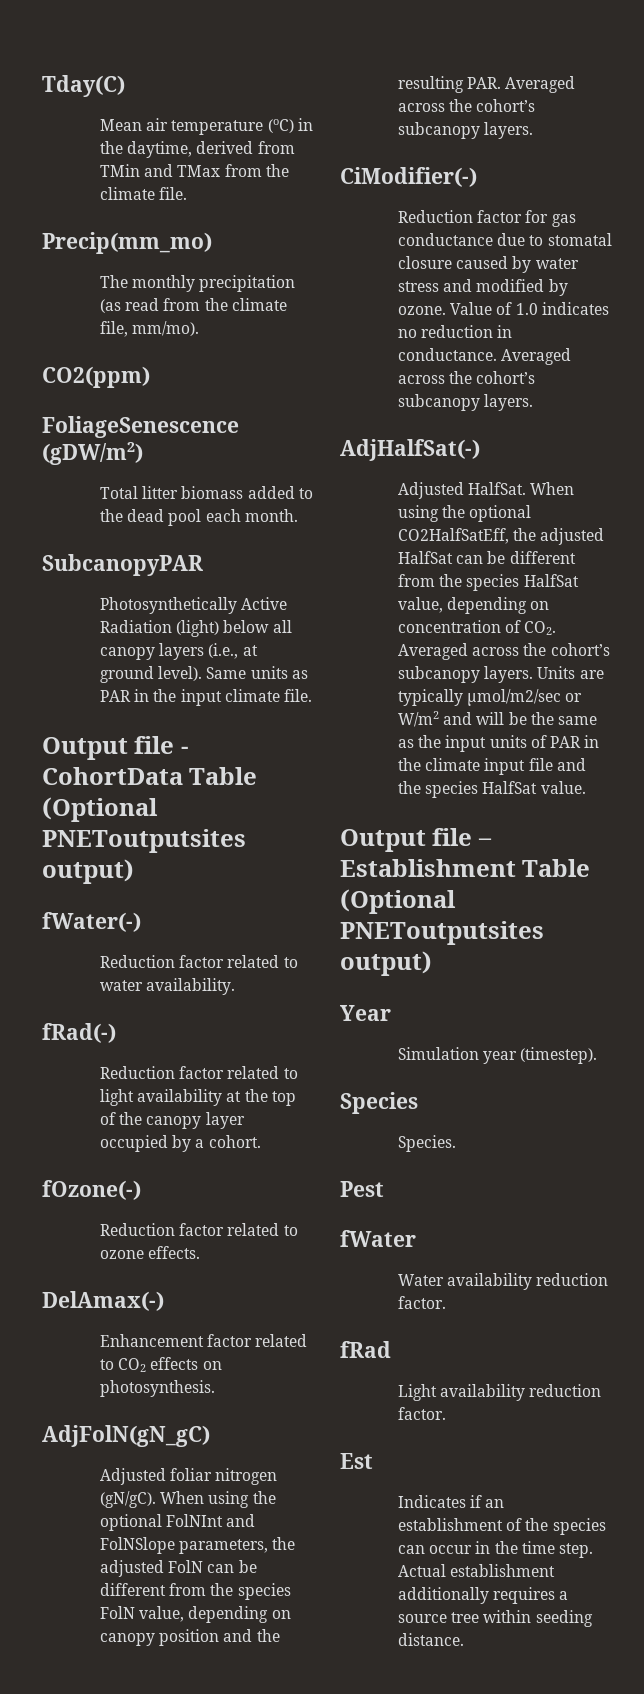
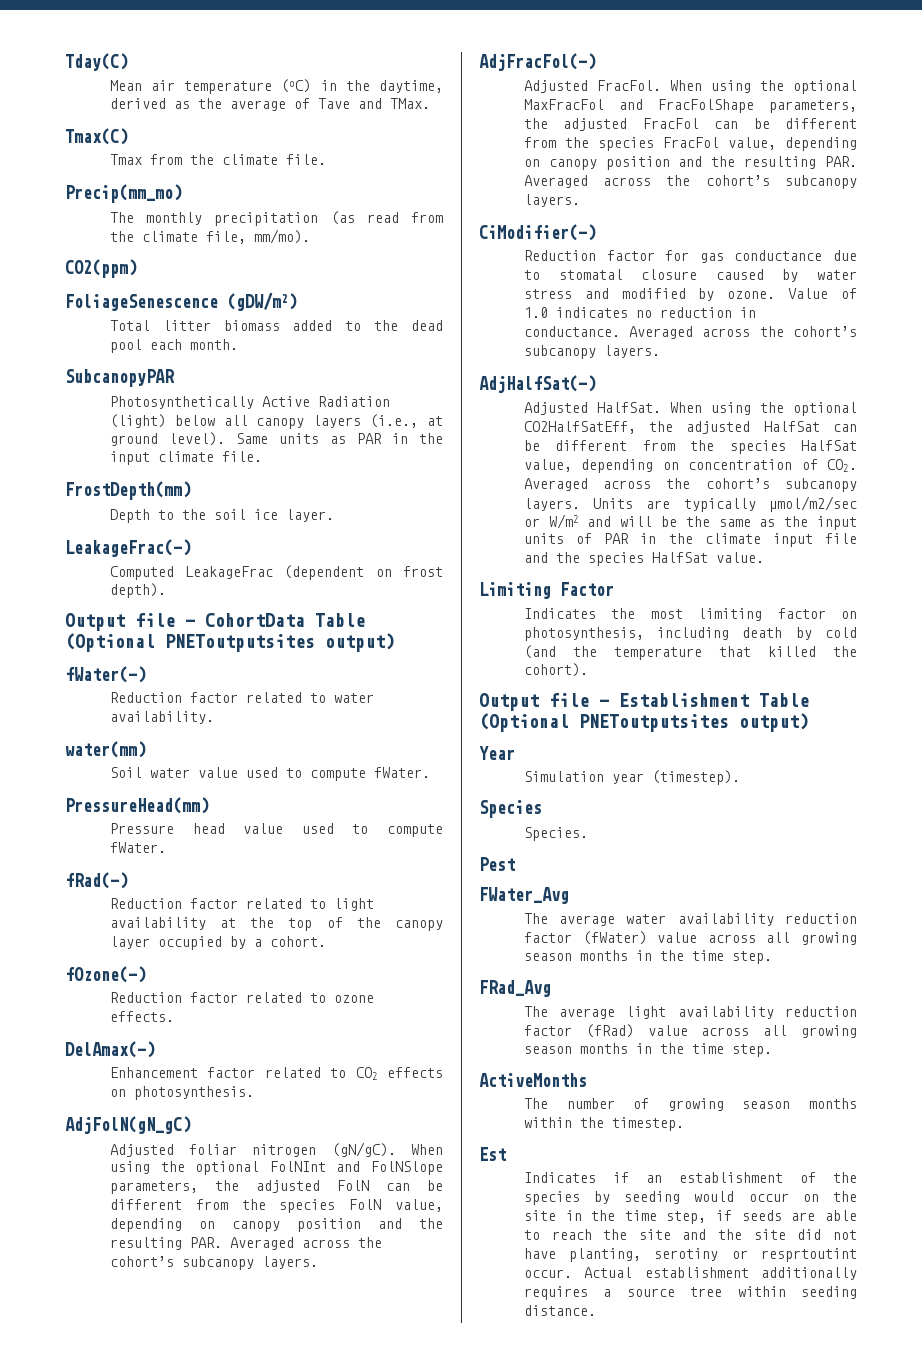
[257,141,295,154] [100,164,221,177] from TMin and TMax -> [173,98,430,111] [65,128,128,145] [109,154,142,165] as the average of Tave and TMax. // Tmax(C) // Tmax
(313, 695) none -> [65,481,191,500] [109,509,334,523] [65,539,191,557] [109,565,443,580] [109,583,166,598] // FrostDepth(mm) // Depth to the soil ice layer. // LeakageFrac(-) // Computed LeakageFrac (dependent on frost depth).
(236, 986) none -> [65,741,146,758] [109,767,430,781] [65,797,209,814] [109,823,443,837] [109,842,166,853] // water(mm) // Soil water value used to compute fWater. // PressureHead(mm) // Pressure head value used to compute fWater.
(534, 130) none -> [479,53,596,71] [523,80,857,94] [523,99,857,113] [523,118,857,131] [523,137,857,151] [523,156,857,170] [523,175,857,189] [523,194,580,207] // AdjFracFol(-) // Adjusted FracFol. When using the optional MaxFracFol and FracFolShape parameters, the adjusted FracFol can be different from the species FracFol value, depending on canopy position and the resulting PAR. Averaged across the cohort’s subcanopy layers.
(586, 787) none -> [479,582,614,599] [523,608,857,621] [523,627,857,641] [523,645,857,660] [523,663,588,677] // Limiting Factor // Indicates the most limiting factor on photosynthesis, including death by cold (and the temperature that killed the cohort).
[340,1230,416,1247] [398,1273,609,1290] [398,1296,447,1309] [340,1341,391,1358] [398,1384,602,1401] [398,1407,447,1420] fWater // Water availability reduction factor. // fRad // Light availability reduction factor. -> [479,887,569,904] [523,913,857,926] [523,931,857,945] [523,950,772,964] [479,980,551,997] [523,1006,857,1019] [523,1024,857,1038] [523,1043,772,1057] [479,1073,587,1087] [523,1098,857,1111] [523,1117,684,1131] FWater_Avg // The average water availability reduction factor (fWater) value across all growing season months in the time step. // FRad_Avg // The average light availability reduction factor (fRad) value across all growing season months in the time step. // ActiveMonths // The number of growing season months within the timestep.
[398,1541,594,1558] can occur in the time step. -> [594,1191,857,1204] [523,1210,857,1224] [523,1229,857,1240] [523,1248,857,1262] [523,1269,572,1278] by seeding would occur on the site in the time step, if seeds are able to reach the site and the site did not have planting, serotiny or resprtoutint occur.

